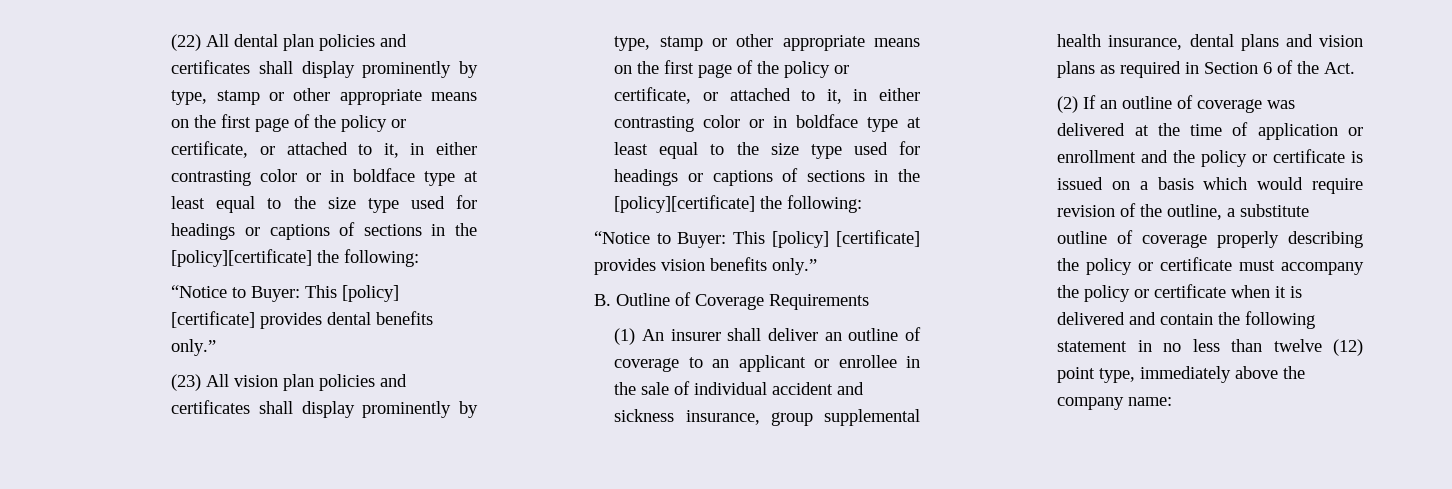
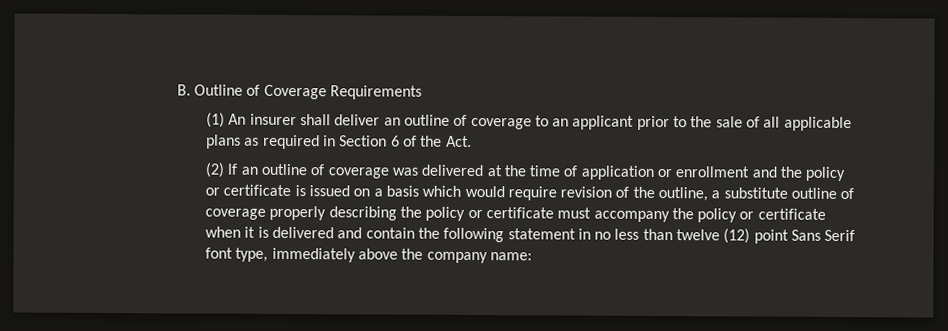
[171,34,408,51] [171,60,478,78] [171,88,477,105] [171,114,407,132] [171,141,477,158] [171,168,478,186] [171,195,477,213] [171,222,477,240] [171,249,420,267] [171,285,400,302] [171,311,434,329] [171,339,217,356] [171,374,408,391] [171,400,478,418] [614,34,920,51] [614,60,850,78] [614,87,920,104] [614,114,921,132] [614,141,920,159] [614,168,920,186] [614,195,863,213] [593,230,920,248] [593,257,817,275] (22) All dental plan policies and certificates shall display prominently by type, stamp or other appropriate means on the first page of the policy or certificate, or attached to it, in either contrasting color or in boldface type at least equal to the size type used for headings or captions of sections in the [policy][certificate] the following: // “Notice to Buyer: This [policy] [certificate] provides dental benefits only.” // (23) All vision plan policies and certificates shall display prominently by type, stamp or other appropriate means on the first page of the policy or certificate, or attached to it, in either contrasting color or in boldface type at least equal to the size type used for headings or captions of sections in the [policy][certificate] the following: // “Notice to Buyer: This [policy] [certificate] provides vision benefits only.” // -> (176, 90) none
[814,355,920,368] [614,381,865,395] [614,409,920,426] [1057,34,1363,51] or enrollee in the sale of individual accident and sickness insurance, group supplemental health insurance, dental plans and vision -> [636,115,852,132] prior to the sale of all applicable
(1096, 375) none -> [791,229,856,242] [204,247,233,259] Sans Serif font

